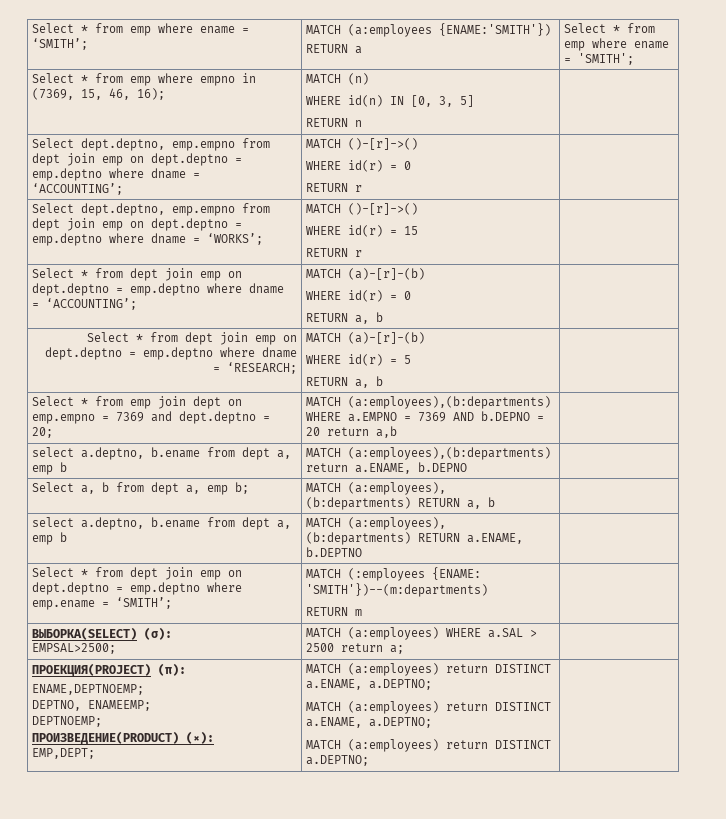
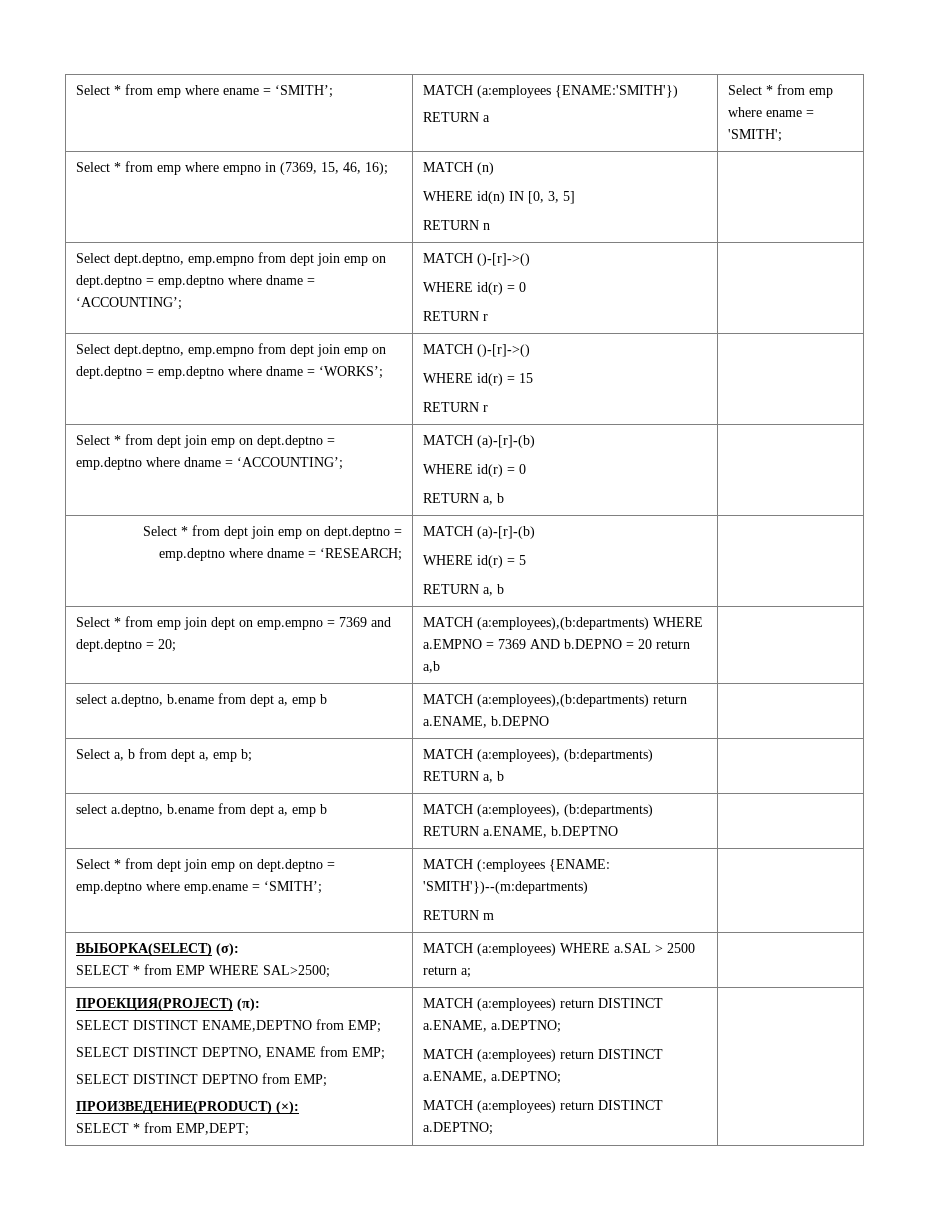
[32,643,117,654] EMPSAL>2500; -> [75,964,330,978] SELECT * from EMP WHERE SAL>2500;
[32,684,145,695] [32,700,152,711] [32,716,103,727] ENAME,DEPTNOEMP; // DEPTNO, ENAMEEMP; // DEPTNOEMP; -> [75,1019,381,1033] [75,1046,385,1060] [75,1073,327,1087] SELECT DISTINCT ENAME,DEPTNO from EMP; // SELECT DISTINCT DEPTNO, ENAME from EMP; // SELECT DISTINCT DEPTNO from EMP;
(215, 737) none -> [75,1122,172,1133] SELECT * from

